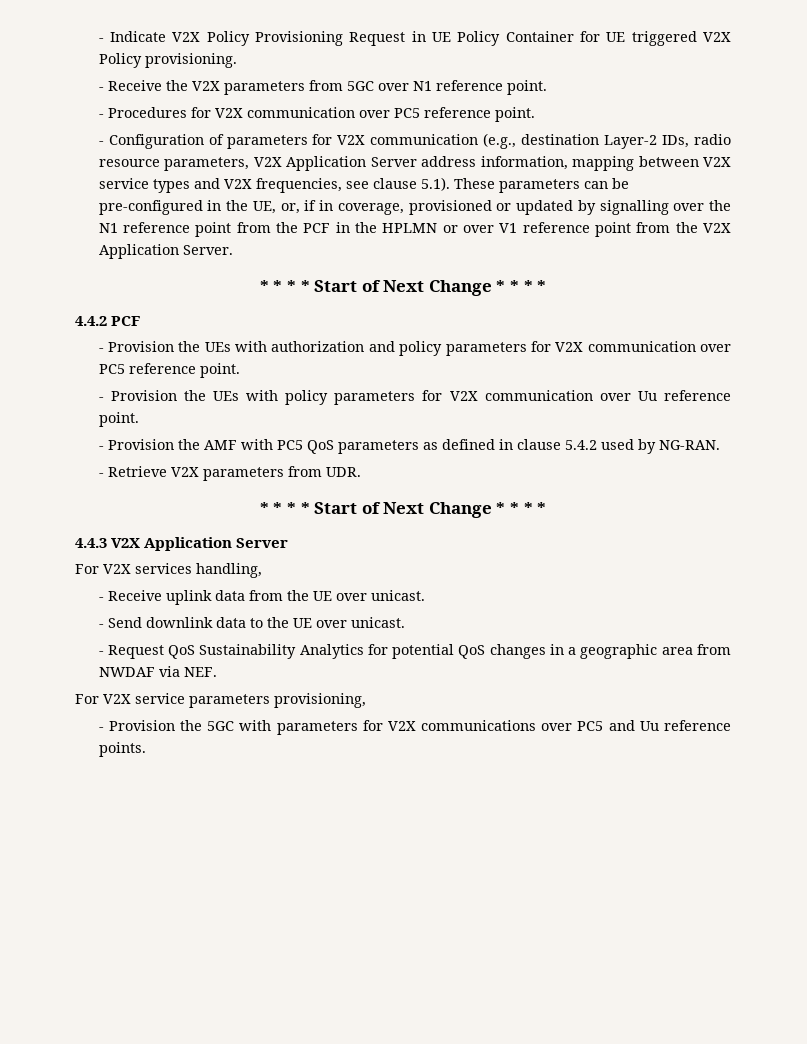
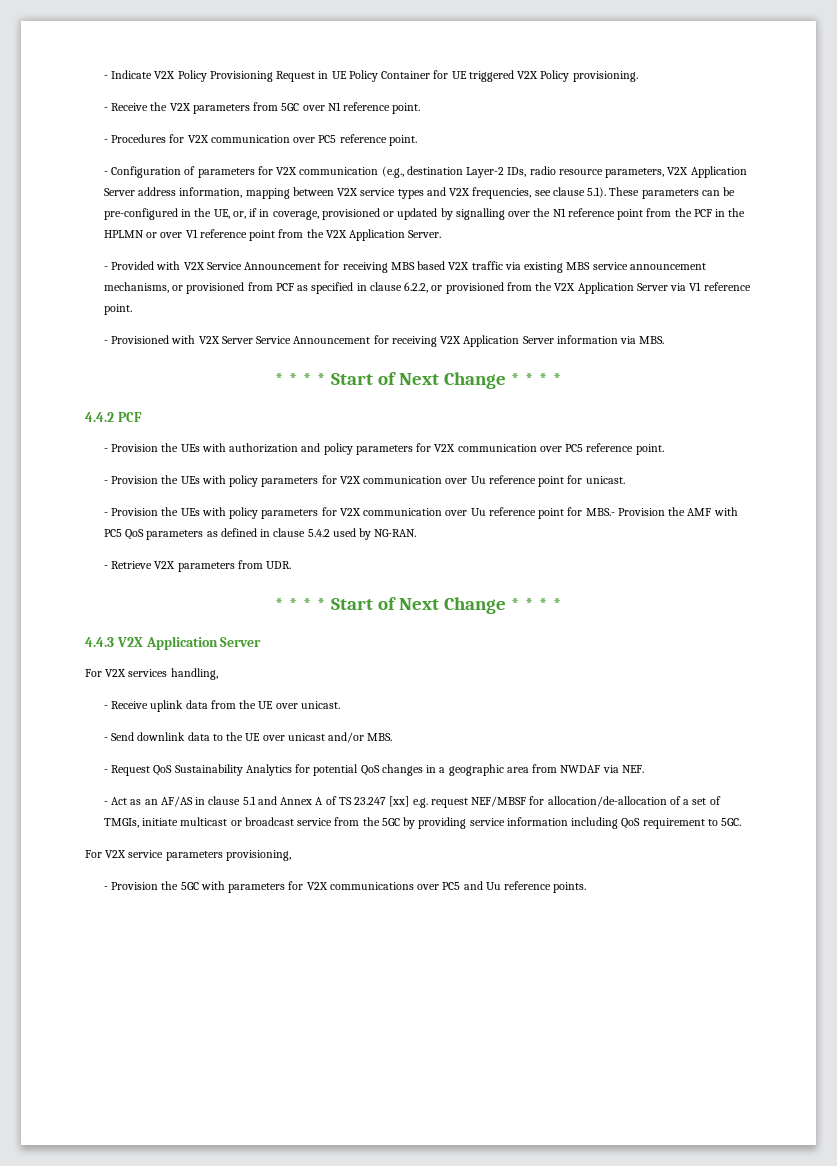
(233, 250) none -> [104,261,706,273] [104,282,751,294] [104,304,133,315] [104,335,665,347] // - Provided with V2X Service Announcement for receiving MBS based V2X traffic via existing MBS service announcement mechanisms, or provisioned from PCF as specified in clause 6.2.2, or provisioned from the V2X Application Server via V1 reference point. // - Provisioned with V2X Server Service Announcement for receiving V2X Application Server information via MBS.
[98,412,139,427] [98,439,200,450] point. // - Provision the -> [538,475,625,487] [104,507,686,519] point for unicast. // - Provision the UEs with policy parameters for V2X communication over Uu reference point for MBS.- Provision the
[350,617,405,628] unicast. -> [287,732,393,743] unicast and/or MBS.
(217, 672) none -> [104,796,721,808] [104,817,742,829] // - Act as an AF/AS in clause 5.1 and Annex A of TS 23.247 [xx] e.g. request NEF/MBSF for allocation/de-allocation of a set of TMGIs, initiate multicast or broadcast service from the 5GC by providing service information including QoS requirement to 5GC.

